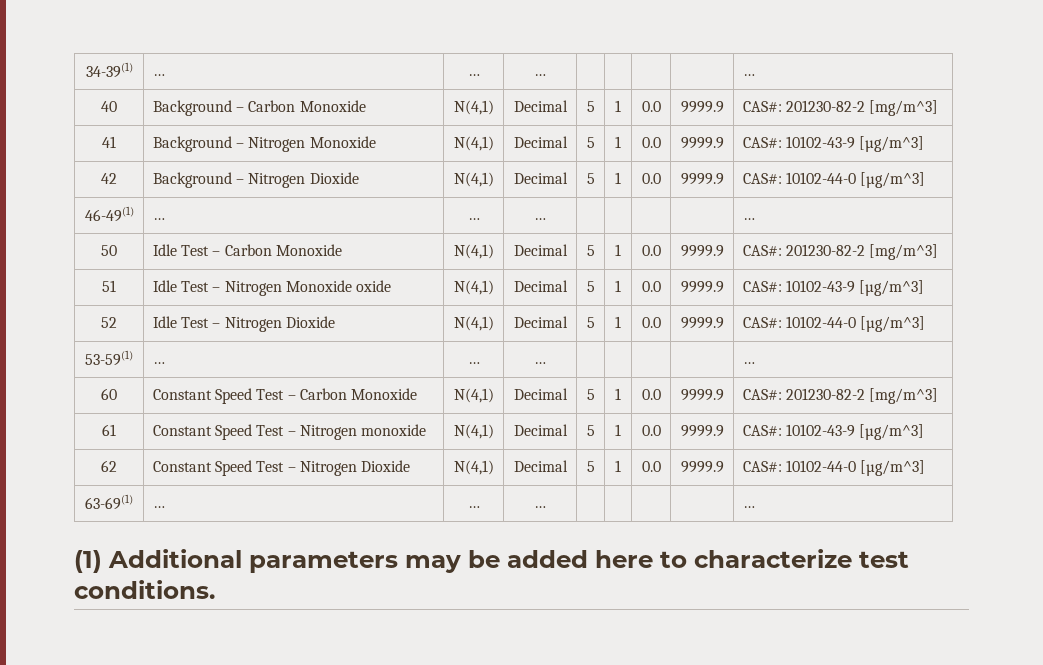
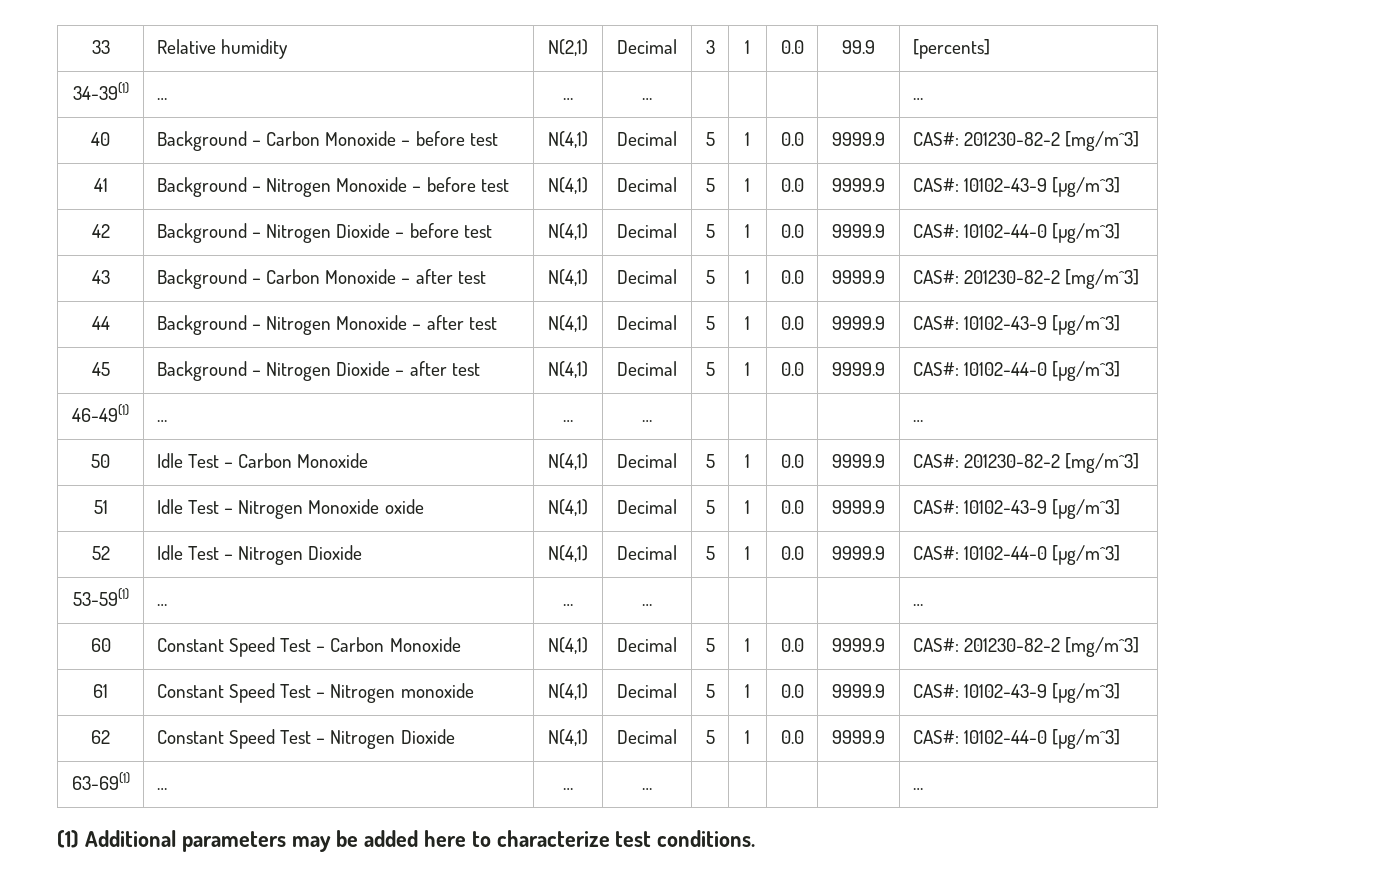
(85, 70) none -> [91,40,110,54] [156,39,289,59] [548,39,588,56] [617,39,677,54] [705,40,715,54] [745,40,750,54] [780,40,804,54] [842,40,875,54] [912,39,990,59] 33 | Relative humidity | N(2,1) | Decimal | 3 | 1 | 0.0 | 99.9 | [percents] //
(366, 106) none -> [401,131,498,146] – before test
(376, 142) none -> [412,177,509,192] – before test
(359, 178) none -> [395,223,492,238] [548,223,589,240] [617,223,677,238] [705,224,715,238] [745,224,750,238] [780,224,804,238] [832,224,885,238] [912,223,1121,243] [91,270,110,284] [156,269,486,289] [548,269,589,286] [617,269,677,284] [705,270,715,284] [745,270,750,284] [780,270,804,284] [832,270,885,284] [912,269,1140,289] [91,316,110,330] [156,315,497,335] [548,315,589,332] [617,315,677,330] [705,316,715,330] [745,316,750,330] [780,316,804,330] [832,316,885,330] [912,315,1121,335] [91,362,110,376] [156,361,480,381] – before test | N(4,1) | Decimal | 5 | 1 | 0.0 | 9999.9 | CAS#: 10102-44-0 [µg/m^3] // 43 | Background – Carbon Monoxide – after test | N(4,1) | Decimal | 5 | 1 | 0.0 | 9999.9 | CAS#: 201230-82-2 [mg/m^3] // 44 | Background – Nitrogen Monoxide – after test | N(4,1) | Decimal | 5 | 1 | 0.0 | 9999.9 | CAS#: 10102-43-9 [µg/m^3] // 45 | Background – Nitrogen Dioxide – after test

